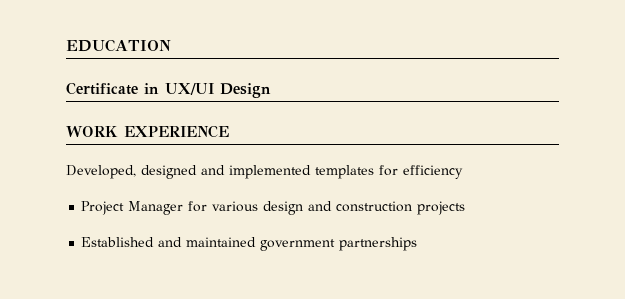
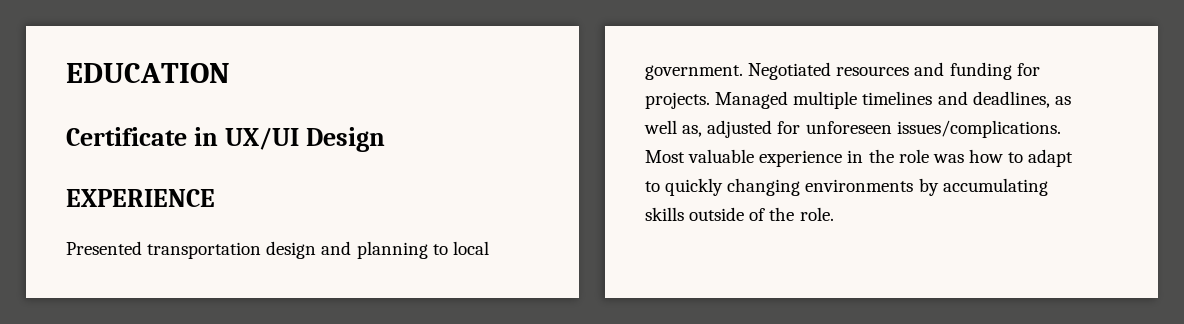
[66,126,118,137] WORK -> (385, 139) none
[66,165,463,179] [81,201,466,215] [81,237,418,251] Developed, designed and implemented templates for efficiency // Project Manager for various design and construction projects // Established and maintained government partnerships -> [66,241,489,259] [645,62,1040,80] [645,91,1071,109] [644,120,1061,138] [645,149,1074,167] [645,178,1048,196] [645,207,834,221] Presented transportation design and planning to local government. Negotiated resources and funding for projects. Managed multiple timelines and deadlines, as well as, adjusted for unforeseen issues/complications. Most valuable experience in the role was how to adapt to quickly changing environments by accumulating skills outside of the role.

